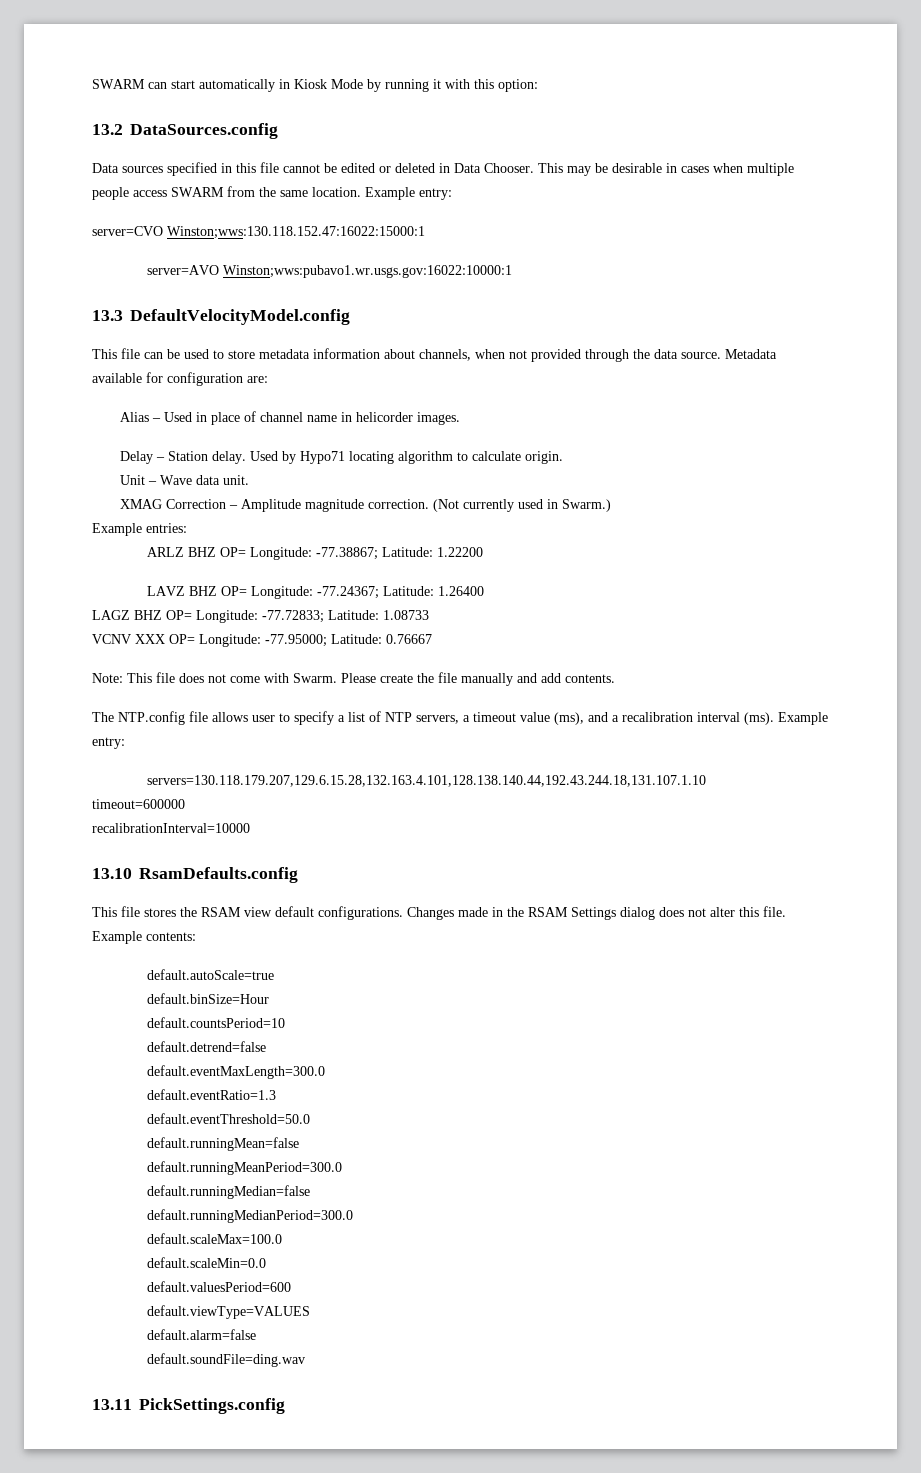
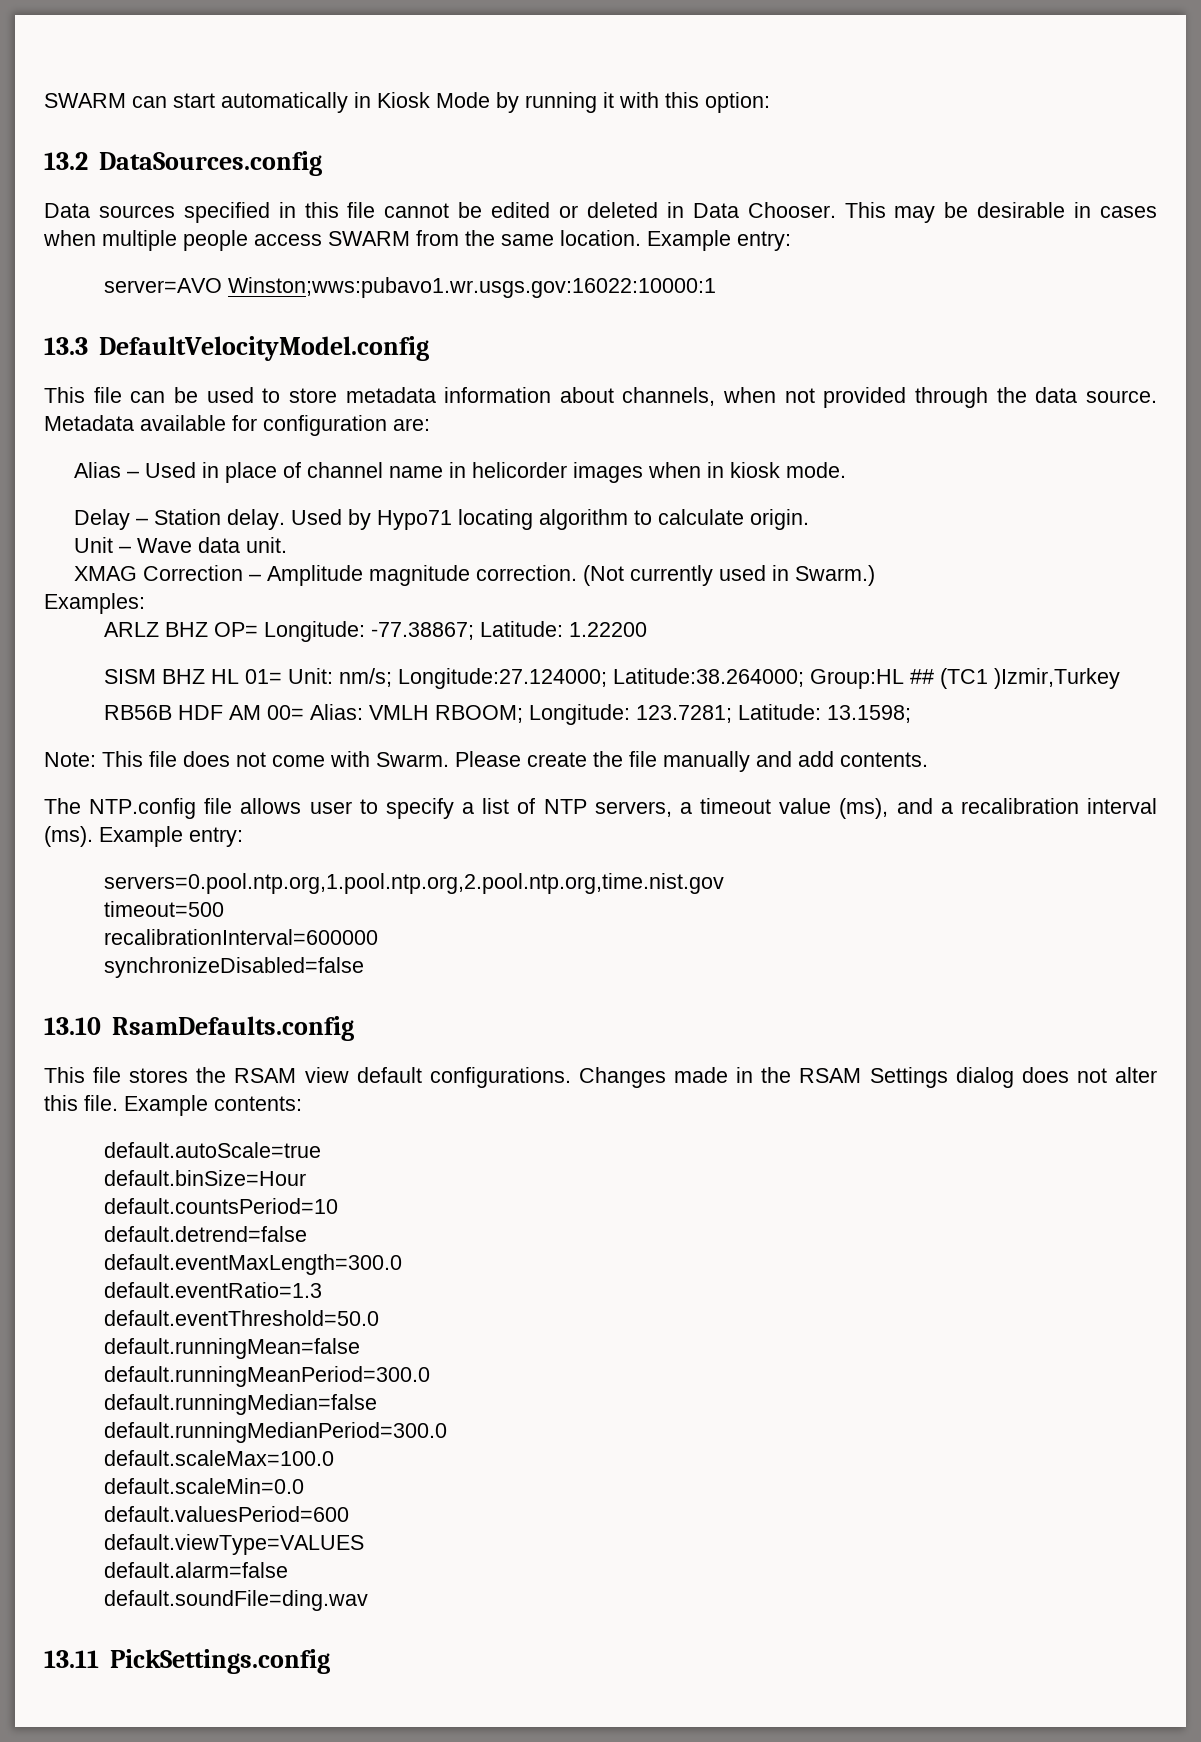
[92,226,425,239] // server=CVO Winston;wws:130.118.152.47:16022:15000:1 -> (791, 241) none
[416,412,460,425] images. -> [572,462,846,483] images when in kiosk mode.
[92,523,187,536] Example entries: -> [44,593,145,614] Examples:
[147,586,485,599] [92,610,429,623] [92,634,432,647] LAVZ BHZ OP= Longitude: -77.24367; Latitude: 1.26400 // LAGZ BHZ OP= Longitude: -77.72833; Latitude: 1.08733 // VCNV XXX OP= Longitude: -77.95000; Latitude: 0.76667 -> [103,668,1120,689] [103,704,911,725] SISM BHZ HL 01= Unit: nm/s; Longitude:27.124000; Latitude:38.264000; Group:HL ## (TC1 )Izmir,Turkey // RB56B HDF AM 00= Alias: VMLH RBOOM; Longitude: 123.7281; Latitude: 13.1598;
[147,775,707,787] [92,799,185,809] [92,823,250,833] servers=130.118.179.207,129.6.15.28,132.163.4.101,128.138.140.44,192.43.244.18,131.107.1.10 // timeout=600000 // recalibrationInterval=10000 -> [103,873,724,894] [103,901,224,917] [103,929,378,945] [103,957,364,978] servers=0.pool.ntp.org,1.pool.ntp.org,2.pool.ntp.org,time.nist.gov // timeout=500 // recalibrationInterval=600000 // synchronizeDisabled=false

